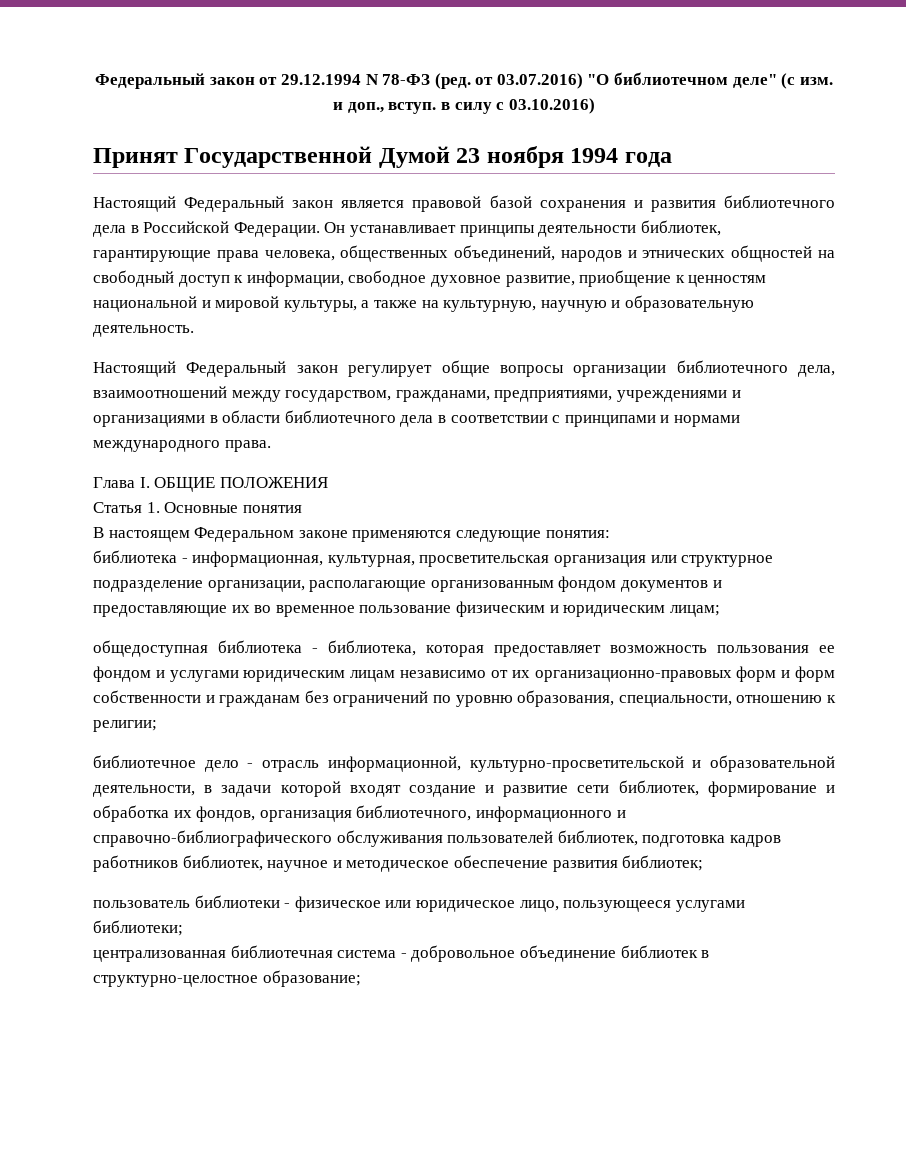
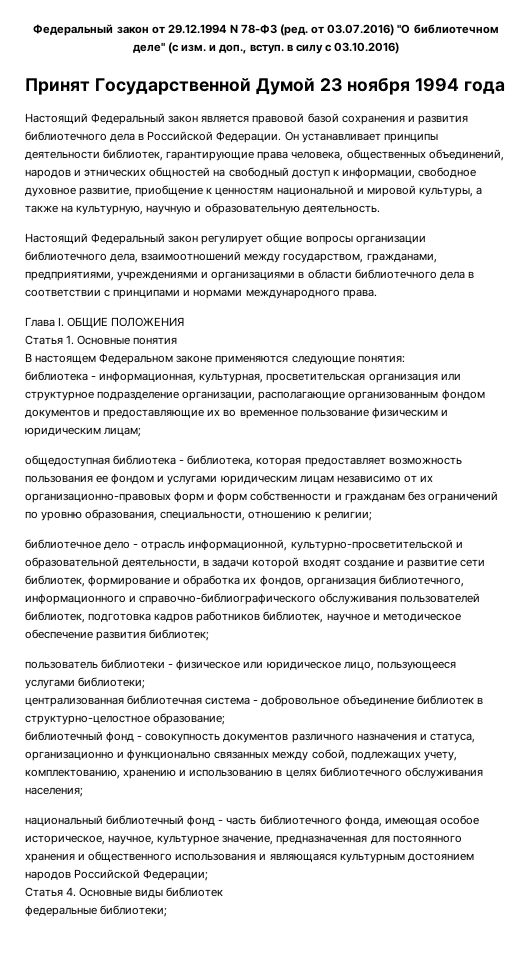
(361, 978) none -> [25,731,475,743] [25,749,457,761] [25,767,483,779] [25,787,83,797] [25,815,479,827] [25,835,462,845] [25,851,474,863] [25,869,209,881] [25,887,224,898] [25,905,168,917] // библиотечный фонд - совокупность документов различного назначения и статуса, организационно и функционально связанных между собой, подлежащих учету, комплектованию, хранению и использованию в целях библиотечного обслуживания населения; // национальный библиотечный фонд - часть библиотечного фонда, имеющая особое историческое, научное, культурное значение, предназначенная для постоянного хранения и общественного использования и являющаяся культурным достоянием народов Российской Федерации; // Статья 4. Основные виды библиотек // федеральные библиотеки;

